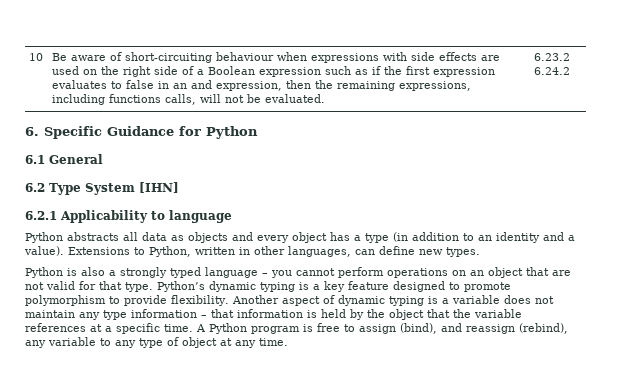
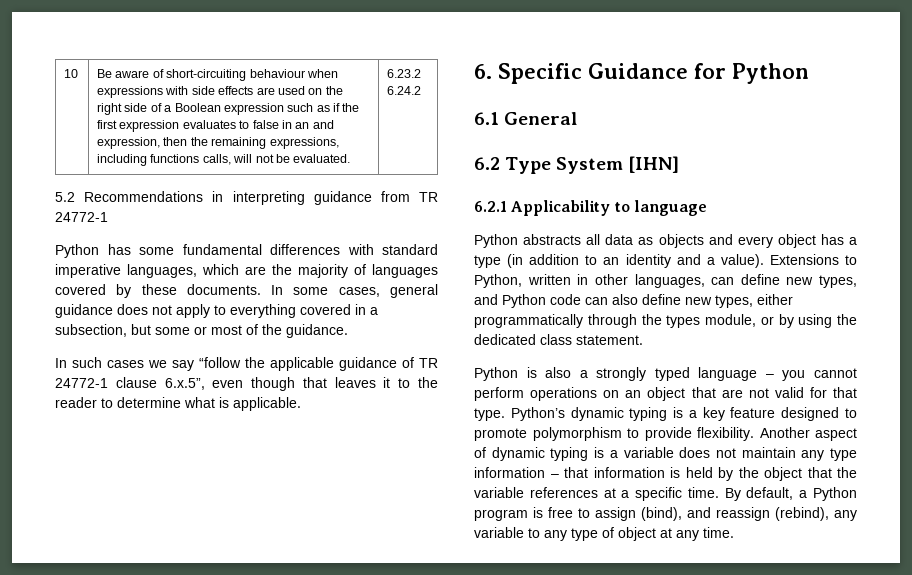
(571, 71) none -> [55,191,438,205] [55,212,108,222] [55,244,438,258] [55,264,438,278] [55,284,438,298] [55,304,378,318] [55,324,348,338] [55,357,438,371] [55,377,438,391] [55,397,301,411] // 5.2 Recommendations in interpreting guidance from TR 24772-1 // Python has some fundamental differences with standard imperative languages, which are the majority of languages covered by these documents. In some cases, general guidance does not apply to everything covered in a subsection, but some or most of the guidance. // In such cases we say “follow the applicable guidance of TR 24772-1 clause 6.x.5”, even though that leaves it to the reader to determine what is applicable.
[446,247,480,257] types. -> [819,275,857,288] [474,294,793,308] [474,314,857,328] [474,334,643,345] types, and Python code can also define new types, either programmatically through the types module, or by using the dedicated class statement.
[196,324,206,332] A -> [724,487,808,501] By default, a

